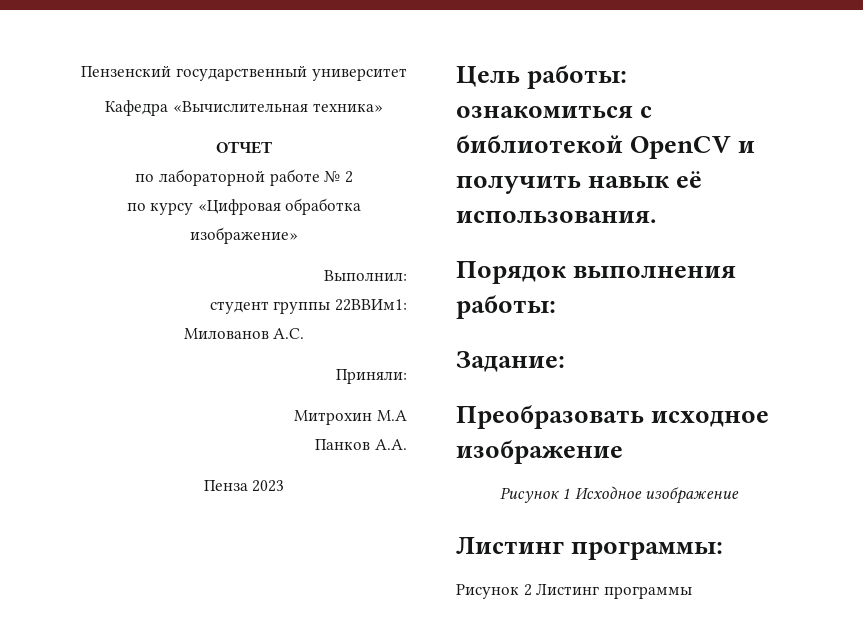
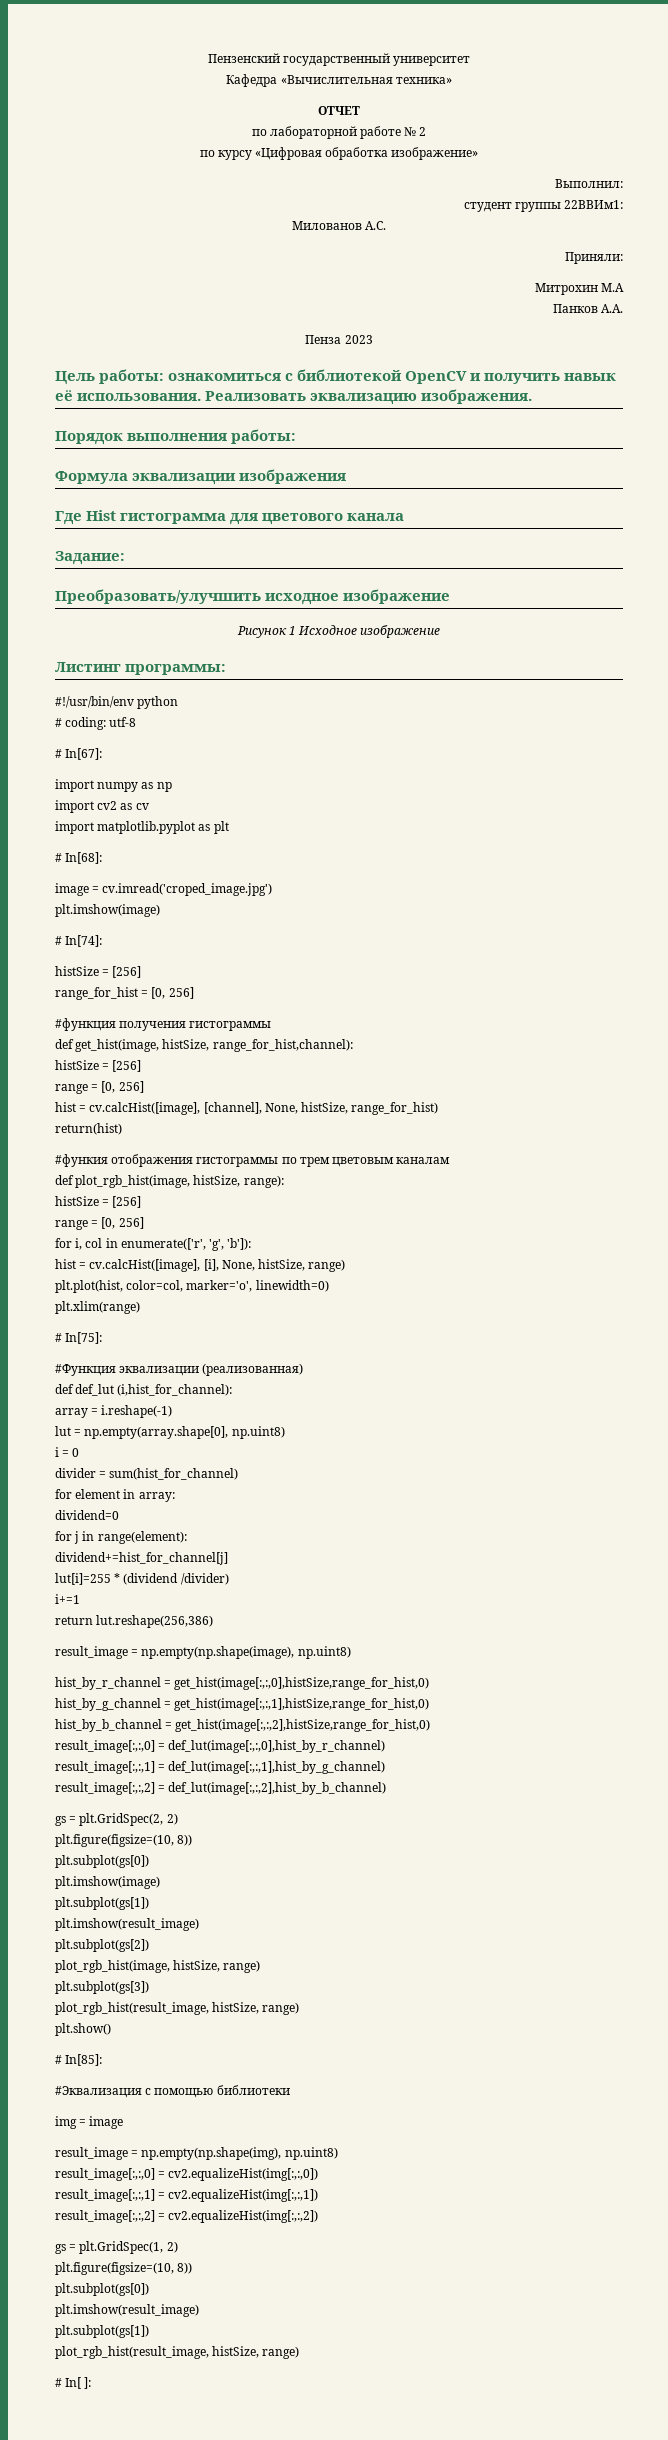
(656, 216) none -> [205,389,533,405] Реализовать эквализацию изображения.
(556, 307) none -> [55,469,347,485] [55,510,405,525] // Формула эквализации изображения // Где Hist гистограмма для цветового канала
[456,405,644,429] Преобразовать -> [55,589,261,604] Преобразовать/улучшить
[456,583,692,599] Рисунок 2 Листинг программы -> [55,696,179,709] [55,717,137,730] [55,748,103,760] [55,779,172,792] [55,800,149,813] [55,821,229,834] [55,852,103,864] [55,883,273,896] [55,904,160,917] [55,935,103,947] [55,966,142,978] [55,987,194,1000] [55,1018,272,1031] [55,1039,353,1052] [55,1060,142,1072] [55,1081,144,1094] [55,1102,439,1115] [55,1123,122,1135] [55,1154,451,1167] [55,1175,284,1188] [55,1196,142,1208] [55,1217,144,1230] [55,1238,252,1251] [55,1259,346,1272] [55,1280,329,1293] [55,1301,140,1314] [55,1332,103,1344] [55,1363,304,1376] [55,1384,233,1396] [55,1405,173,1418] [55,1426,285,1439] [55,1447,80,1457] [55,1468,239,1480] [55,1489,175,1502] [55,1510,119,1520] [55,1531,187,1544] [55,1552,228,1565] [55,1573,229,1585] [55,1594,80,1604] [55,1615,214,1628] [55,1646,351,1659] [55,1677,430,1690] [55,1698,430,1711] [55,1719,431,1732] [55,1740,386,1753] [55,1761,386,1774] [55,1782,387,1795] [55,1813,178,1826] [55,1834,193,1847] [55,1855,149,1868] [55,1876,160,1889] [55,1897,149,1910] [55,1918,199,1931] [55,1939,149,1952] [55,1960,261,1973] [55,1981,149,1994] [55,2002,300,2015] [55,2023,111,2036] [55,2054,103,2066] [55,2085,290,2098] [55,2116,124,2129] [55,2147,338,2160] [55,2168,319,2181] [55,2189,319,2202] [55,2210,319,2223] [55,2241,178,2254] [55,2262,193,2275] [55,2283,149,2296] [55,2304,199,2317] [55,2325,149,2338] [55,2346,300,2359] [55,2377,92,2389] #!/usr/bin/env python // # coding: utf-8 // # In[67]: // import numpy as np // import cv2 as cv // import matplotlib.pyplot as plt // # In[68]: // image = cv.imread('croped_image.jpg') // plt.imshow(image) // # In[74]: // histSize = [256] // range_for_hist = [0, 256] // #функция получения гистограммы // def get_hist(image, histSize, range_for_hist,channel): // histSize = [256] // range = [0, 256] // hist = cv.calcHist([image], [channel], None, histSize, range_for_hist) // return(hist) // #функия отображения гистограммы по трем цветовым каналам // def plot_rgb_hist(image, histSize, range): // histSize = [256] // range = [0, 256] // for i, col in enumerate(['r', 'g', 'b']): // hist = cv.calcHist([image], [i], None, histSize, range) // plt.plot(hist, color=col, marker='o', linewidth=0) // plt.xlim(range) // # In[75]: // #Функция эквализации (реализованная) // def def_lut (i,hist_for_channel): // array = i.reshape(-1) // lut = np.empty(array.shape[0], np.uint8) // i = 0 // divider = sum(hist_for_channel) // for element in array: // dividend=0 // for j in range(element): // dividend+=hist_for_channel[j] // lut[i]=255 * (dividend /divider) // i+=1 // return lut.reshape(256,386) // result_image = np.empty(np.shape(image), np.uint8) // hist_by_r_channel = get_hist(image[:,:,0],histSize,range_for_hist,0) // hist_by_g_channel = get_hist(image[:,:,1],histSize,range_for_hist,0) // hist_by_b_channel = get_hist(image[:,:,2],histSize,range_for_hist,0) // result_image[:,:,0] = def_lut(image[:,:,0],hist_by_r_channel) // result_image[:,:,1] = def_lut(image[:,:,1],hist_by_g_channel) // result_image[:,:,2] = def_lut(image[:,:,2],hist_by_b_channel) // gs = plt.GridSpec(2, 2) // plt.figure(figsize=(10, 8)) // plt.subplot(gs[0]) // plt.imshow(image) // plt.subplot(gs[1]) // plt.imshow(result_image) // plt.subplot(gs[2]) // plot_rgb_hist(image, histSize, range) // plt.subplot(gs[3]) // plot_rgb_hist(result_image, histSize, range) // plt.show() // # In[85]: // #Эквализация с помощью библиотеки // img = image // result_image = np.empty(np.shape(img), np.uint8) // result_image[:,:,0] = cv2.equalizeHist(img[:,:,0]) // result_image[:,:,1] = cv2.equalizeHist(img[:,:,1]) // result_image[:,:,2] = cv2.equalizeHist(img[:,:,2]) // gs = plt.GridSpec(1, 2) // plt.figure(figsize=(10, 8)) // plt.subplot(gs[0]) // plt.imshow(result_image) // plt.subplot(gs[1]) // plot_rgb_hist(result_image, histSize, range) // # In[ ]:

